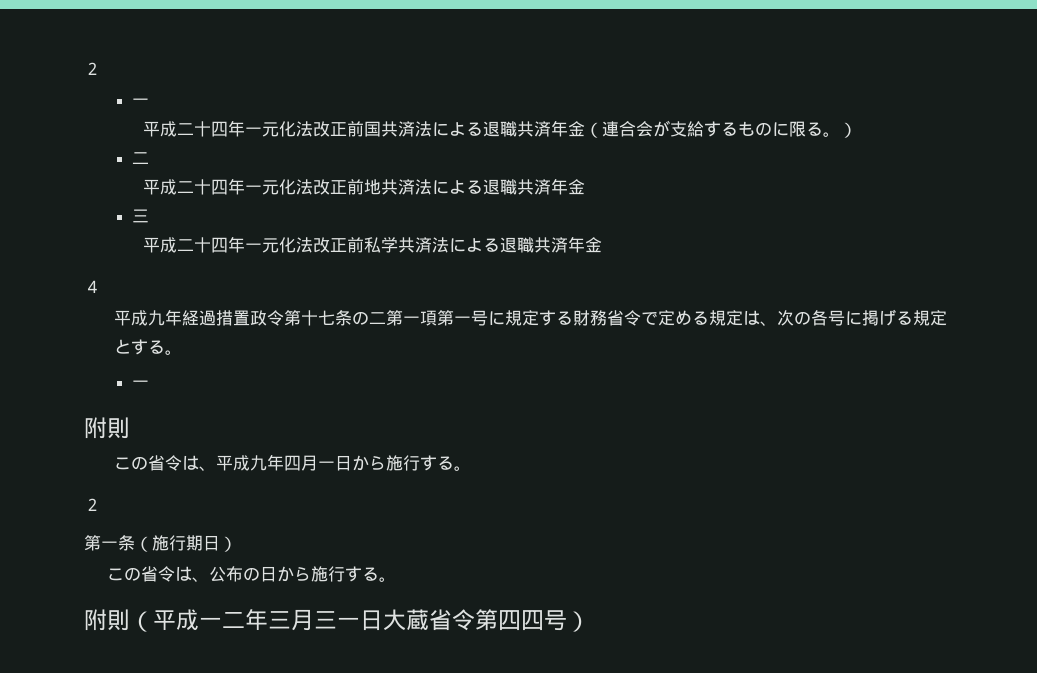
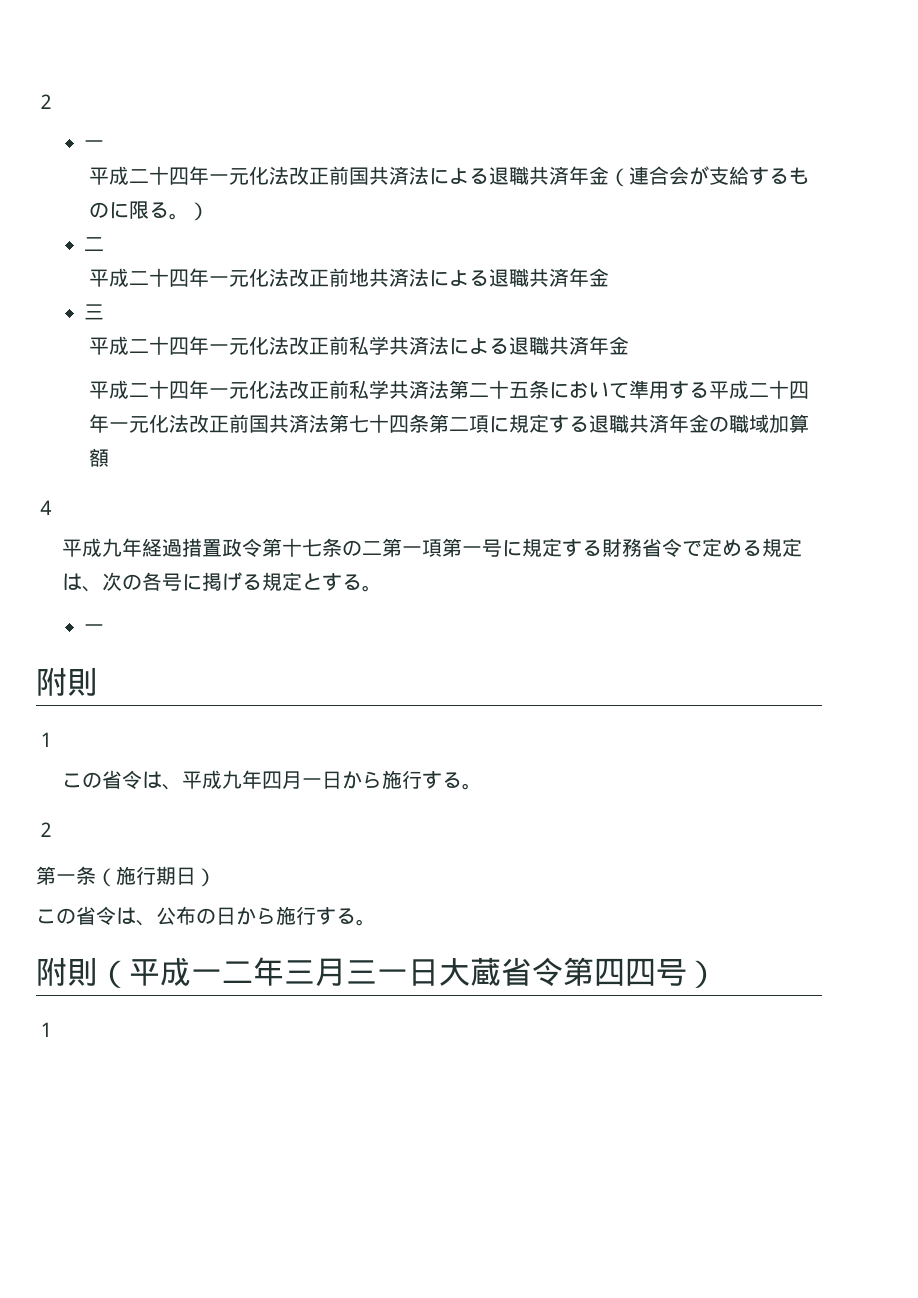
(603, 245) none -> [88,380,809,399] [88,414,809,434] [88,448,109,467] // 平成二十四年一元化法改正前私学共済法第二十五条において準用する平成二十四年一元化法改正前国共済法第七十四条第二項に規定する退職共済年金の職域加算額
(130, 428) none -> [36,732,56,747] // １
(590, 621) none -> [36,1022,56,1037] // １

